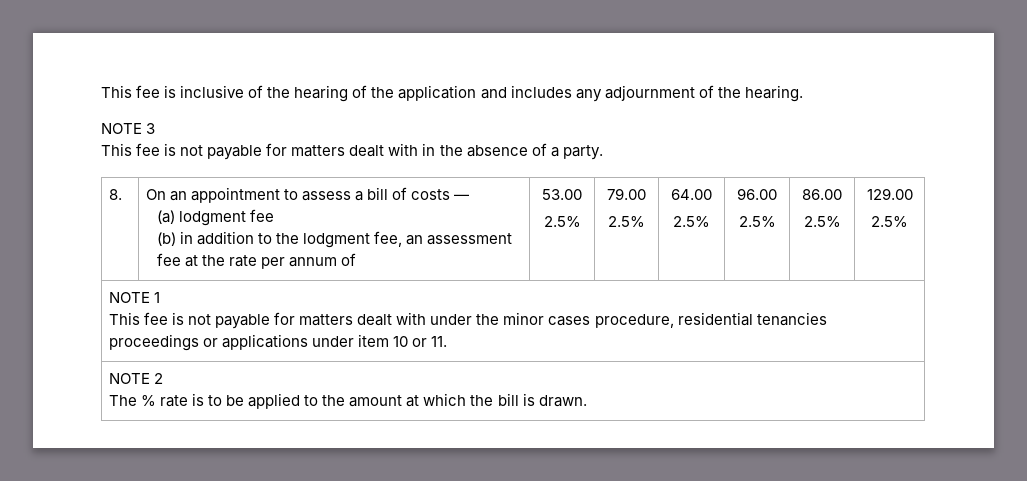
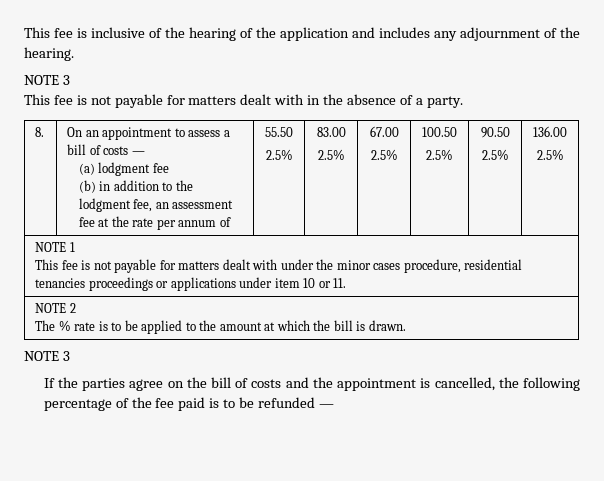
[542,189,582,200] [543,216,581,227] [607,188,646,200] [608,216,645,227] [671,189,712,200] [673,216,710,227] [737,188,777,200] [738,216,776,227] [802,189,842,200] [803,216,841,227] [866,188,913,200] 53.00 // 2.5% | 79.00 // 2.5% | 64.00 // 2.5% | 96.00 // 2.5% | 86.00 // 2.5% | 129.00 -> [265,127,293,137] [265,149,293,160] [316,127,346,137] [317,149,345,160] [369,126,399,137] [370,149,398,160] [422,127,457,137] [426,149,453,160] [480,127,510,138] [481,149,509,160] [533,126,567,137] 55.50 // 2.5% | 83.00 // 2.5% | 67.00 // 2.5% | 100.50 // 2.5% | 90.50 // 2.5% | 136.00
(587, 401) none -> [24,351,70,361] [43,377,581,391] [43,397,334,411] // NOTE 3 // If the parties agree on the bill of costs and the appointment is cancelled, the following percentage of the fee paid is to be refunded —

